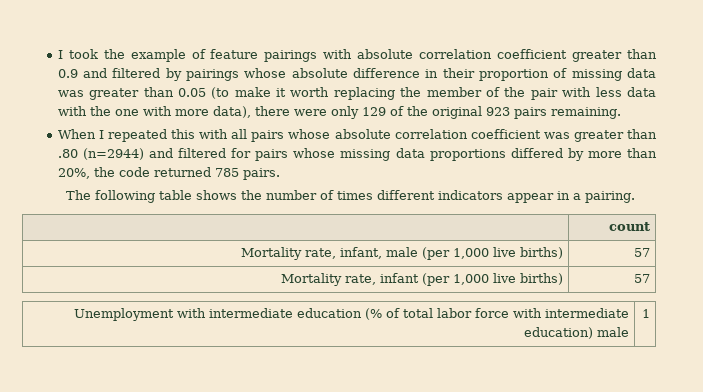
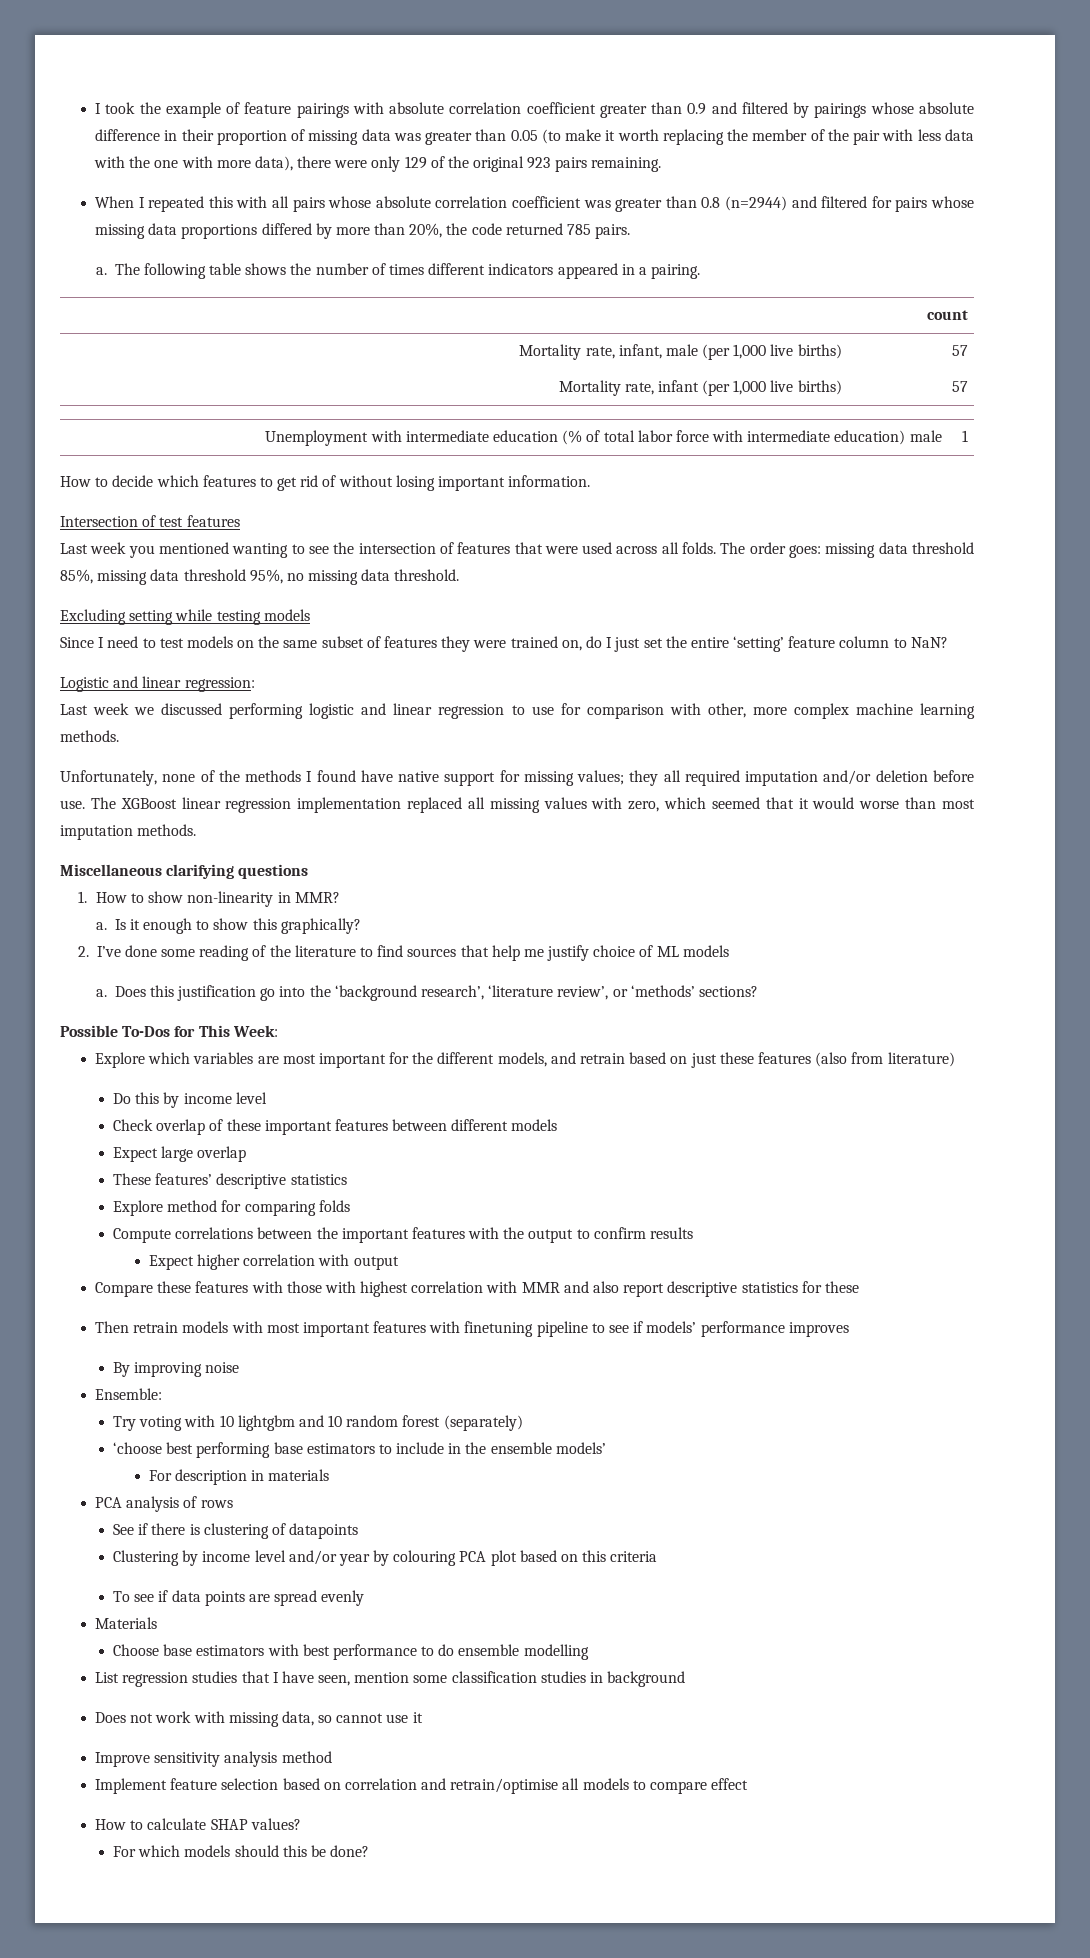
[57,149,78,158] .80 -> [701,197,721,208] 0.8
(280, 174) none -> [95,267,107,275] a.
[507,193,555,203] appear -> [557,263,618,279] appeared
(651, 313) none -> [60,475,591,491] [60,515,240,527] [60,542,975,558] [60,569,460,585] [60,609,310,625] [60,636,948,652] [60,676,255,692] [60,703,975,719] [60,730,119,742] [60,770,975,786] [60,797,976,813] [60,824,197,840] [60,864,309,879] [77,891,340,907] [95,918,361,934] [77,945,729,961] [95,985,758,1001] [60,1025,278,1037] [95,1052,955,1068] [112,1092,267,1108] [112,1119,558,1135] [112,1146,247,1162] [112,1173,347,1189] [112,1200,350,1216] [112,1227,693,1243] [148,1254,399,1270] [95,1281,859,1297] [95,1321,849,1337] [112,1362,240,1377] [95,1388,163,1400] [112,1415,523,1431] [112,1442,606,1458] [148,1469,330,1485] [95,1496,233,1512] [112,1523,359,1539] [112,1550,658,1566] [112,1590,365,1606] [95,1617,158,1629] [112,1644,589,1660] [95,1671,686,1687] [95,1711,423,1727] [95,1751,332,1767] [95,1778,749,1794] [95,1818,301,1830] [112,1845,370,1857] // How to decide which features to get rid of without losing important information. // Intersection of test features // Last week you mentioned wanting to see the intersection of features that were used across all folds. The order goes: missing data threshold 85%, missing data threshold 95%, no missing data threshold. // Excluding setting while testing models // Since I need to test models on the same subset of features they were trained on, do I just set the entire ‘setting’ feature column to NaN? // Logistic and linear regression: // Last week we discussed performing logistic and linear regression to use for comparison with other, more complex machine learning methods. // Unfortunately, none of the methods I found have native support for missing values; they all required imputation and/or deletion before use. The XGBoost linear regression implementation replaced all missing values with zero, which seemed that it would worse than most imputation methods. // Miscellaneous clarifying questions // 1. How to show non-linearity in MMR? // a. Is it enough to show this graphically? // 2. I’ve done some reading of the literature to find sources that help me justify choice of ML models // a. Does this justification go into the ‘background research’, ‘literature review’, or ‘methods’ sections? // Possible To-Dos for This Week: // Explore which variables are most important for the different models, and retrain based on just these features (also from literature) // Do this by income level // Check overlap of these important features between different models // Expect large overlap // These features’ descriptive statistics // Explore method for comparing folds // Compute correlations between the important features with the output to confirm results // Expect higher correlation with output // Compare these features with those with highest correlation with MMR and also report descriptive statistics for these // Then retrain models with most important features with finetuning pipeline to see if models’ performance improves // By improving noise // Ensemble: // Try voting with 10 lightgbm and 10 random forest (separately) // ‘choose best performing base estimators to include in the ensemble models’ // For description in materials // PCA analysis of rows // See if there is clustering of datapoints // Clustering by income level and/or year by colouring PCA plot based on this criteria // To see if data points are spread evenly // Materials // Choose base estimators with best performance to do ensemble modelling // List regression studies that I have seen, mention some classification studies in background // Does not work with missing data, so cannot use it // Improve sensitivity analysis method // Implement feature selection based on correlation and retrain/optimise all models to compare effect // How to calculate SHAP values? // For which models should this be done?

